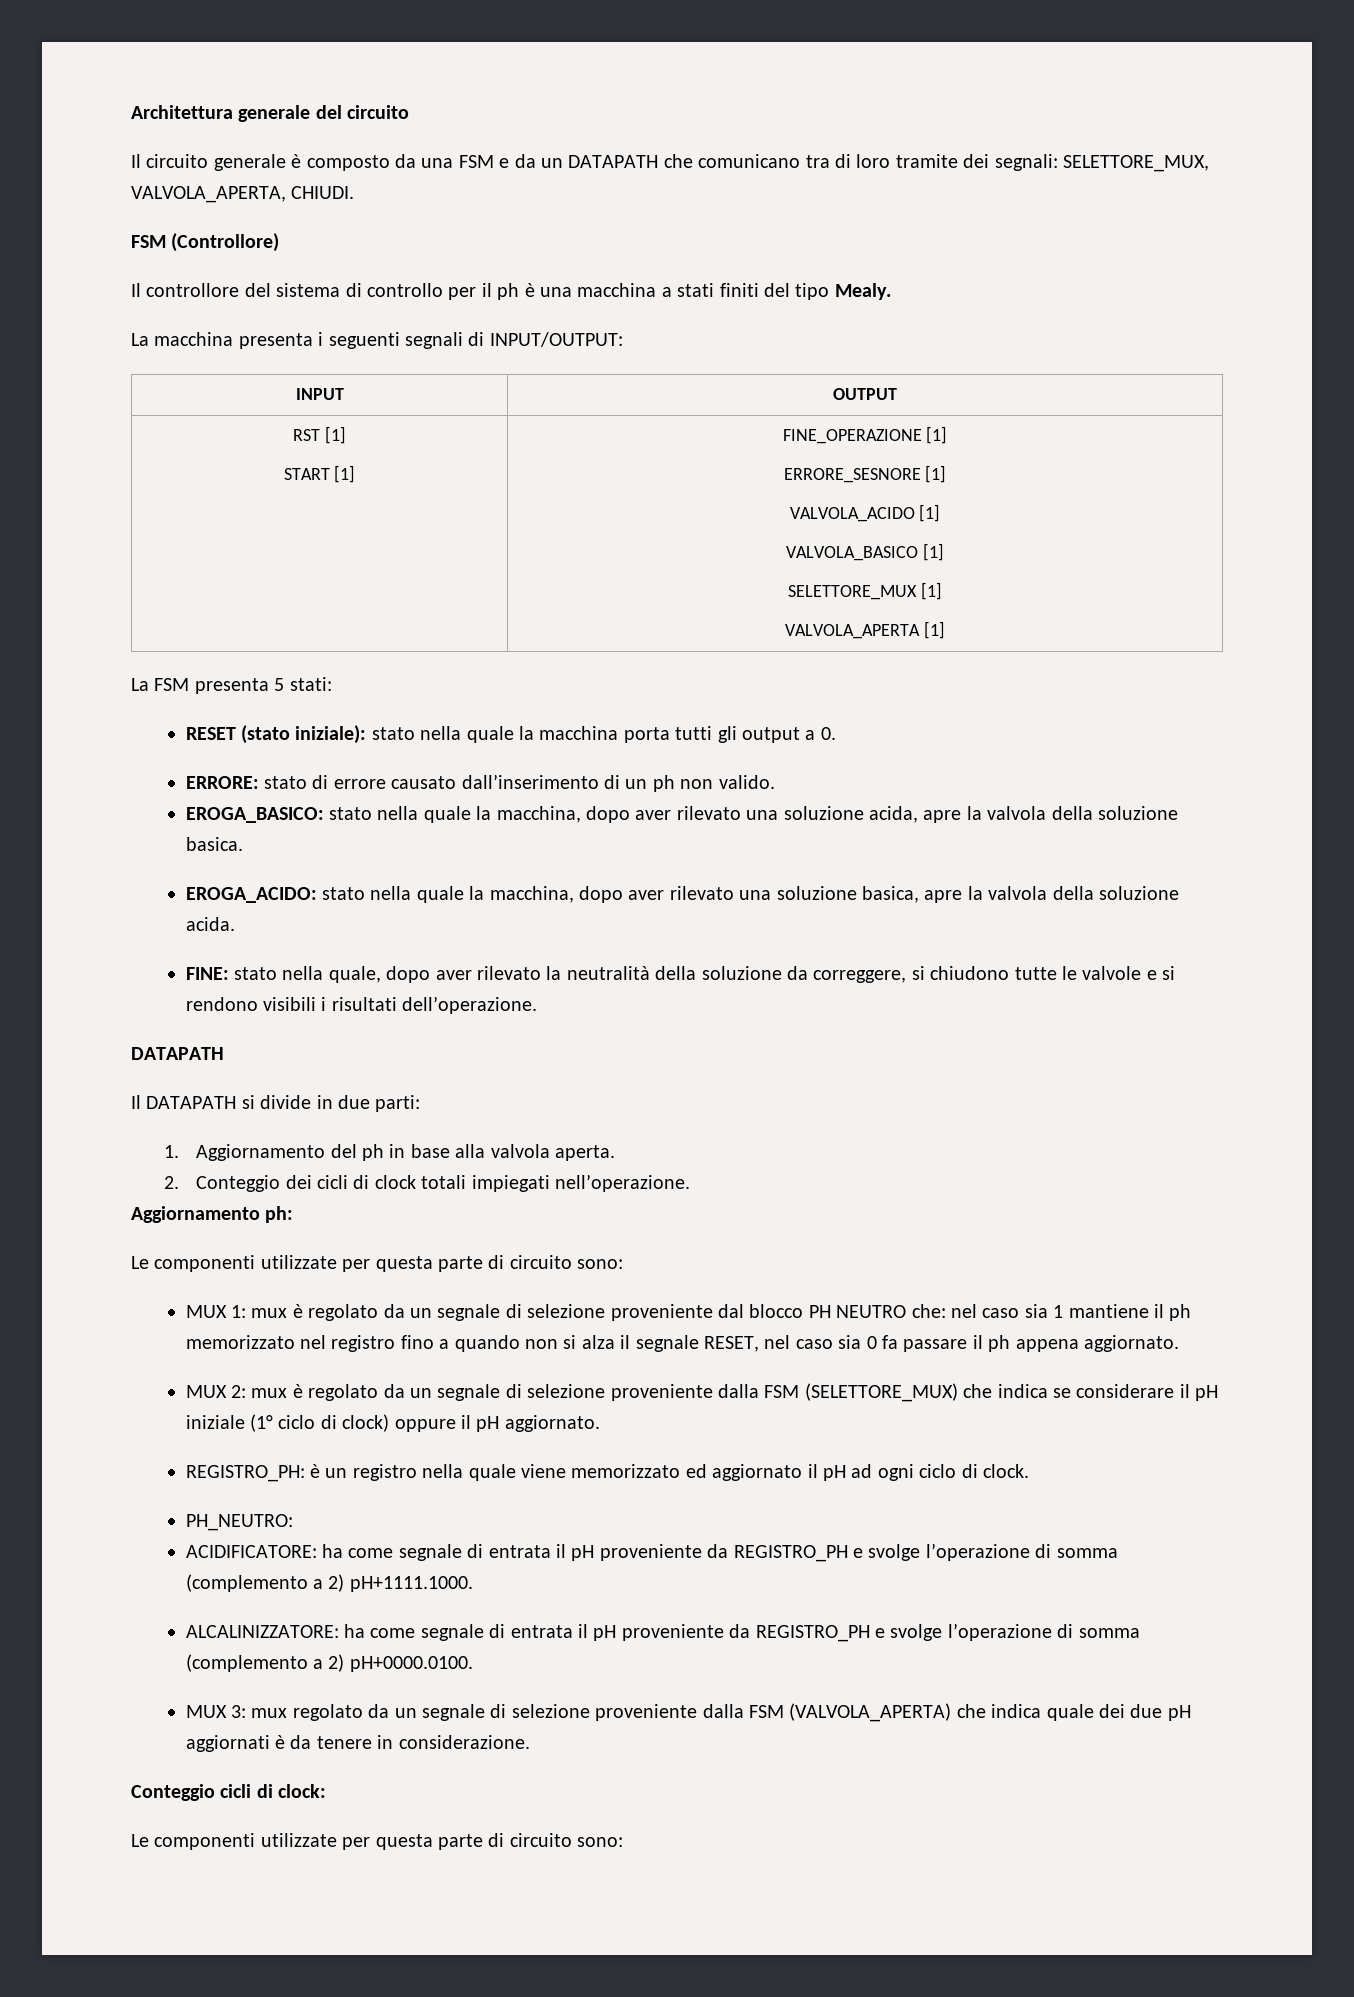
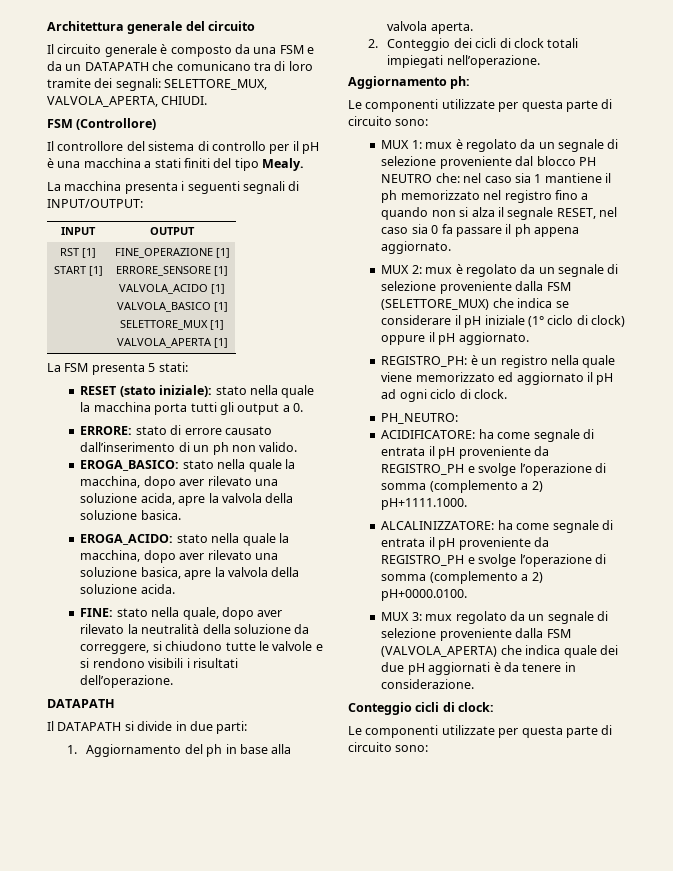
[497,283,520,300] ph -> [302,142,319,154] pH
[783,468,921,483] ERRORE_SESNORE -> [116,266,211,276] ERRORE_SENSORE

